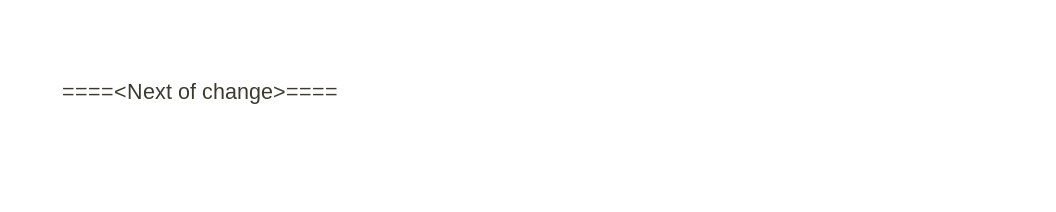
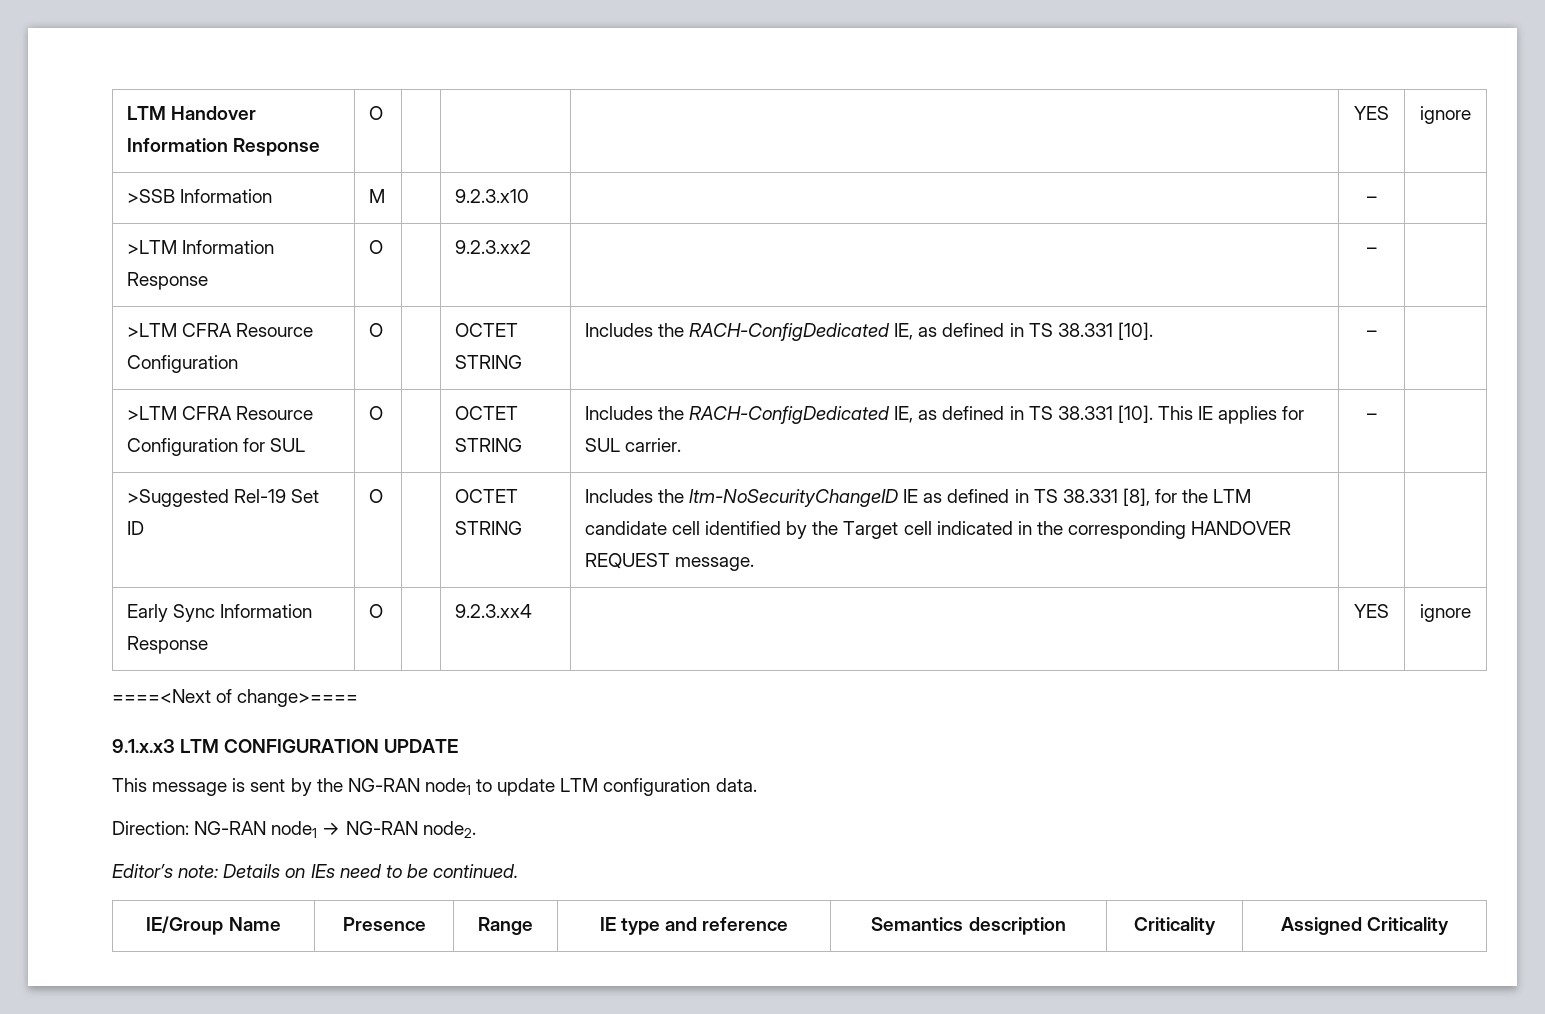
[62,83,338,104] ====<Next of change>==== -> [126,106,256,120] [126,138,320,156] [368,106,383,120] [1354,106,1389,120] [1420,106,1471,124] [126,189,272,203] [368,189,385,203] [454,189,529,203] [1366,196,1377,203] [126,240,274,254] [126,272,208,290] [368,240,383,254] [454,240,531,254] [1366,247,1377,254] [126,323,314,337] [126,355,238,373] [368,323,383,337] [454,323,518,337] [454,355,522,369] [584,322,1153,341] [1366,330,1377,337] [126,406,314,420] [126,438,306,456] [368,406,383,420] [454,406,518,420] [454,438,522,452] [584,405,1305,424] [584,438,681,452] [1366,413,1377,420] [126,489,320,507] [126,521,144,535] [368,489,383,503] [454,489,518,503] [454,521,522,535] [584,488,1252,507] [584,521,1292,539] [584,553,754,571] [126,604,313,622] [126,636,208,654] [368,604,383,618] [454,604,532,618] [1354,604,1389,618] [1420,604,1471,622] [112,689,359,707] [112,739,459,753] [112,778,757,796] [112,821,476,838] [112,864,519,878] [146,916,281,935] [342,917,426,931] [478,917,533,935] [599,917,789,935] [871,917,1066,935] [1134,917,1216,935] [1280,917,1450,935] LTM Handover Information Response | O | | | | YES | ignore // >SSB Information | M | | 9.2.3.x10 | | – | // >LTM Information Response | O | | 9.2.3.xx2 | | – | // >LTM CFRA Resource Configuration | O | | OCTET STRING | Includes the RACH-ConfigDedicated IE, as defined in TS 38.331 [10]. | – | // >LTM CFRA Resource Configuration for SUL | O | | OCTET STRING | Includes the RACH-ConfigDedicated IE, as defined in TS 38.331 [10]. This IE applies for SUL carrier. | – | // >Suggested Rel-19 Set ID | O | | OCTET STRING | Includes the ltm-NoSecurityChangeID IE as defined in TS 38.331 [8], for the LTM candidate cell identified by the Target cell indicated in the corresponding HANDOVER REQUEST message. | | // Early Sync Information Response | O | | 9.2.3.xx4 | | YES | ignore // ====<Next of change>==== // 9.1.x.x3 LTM CONFIGURATION UPDATE // This message is sent by the NG-RAN node1 to update LTM configuration data. // Direction: NG-RAN node1 → NG-RAN node2. // Editor’s note: Details on IEs need to be continued. // IE/Group Name | Presence | Range | IE type and reference | Semantics description | Criticality | Assigned Criticality

